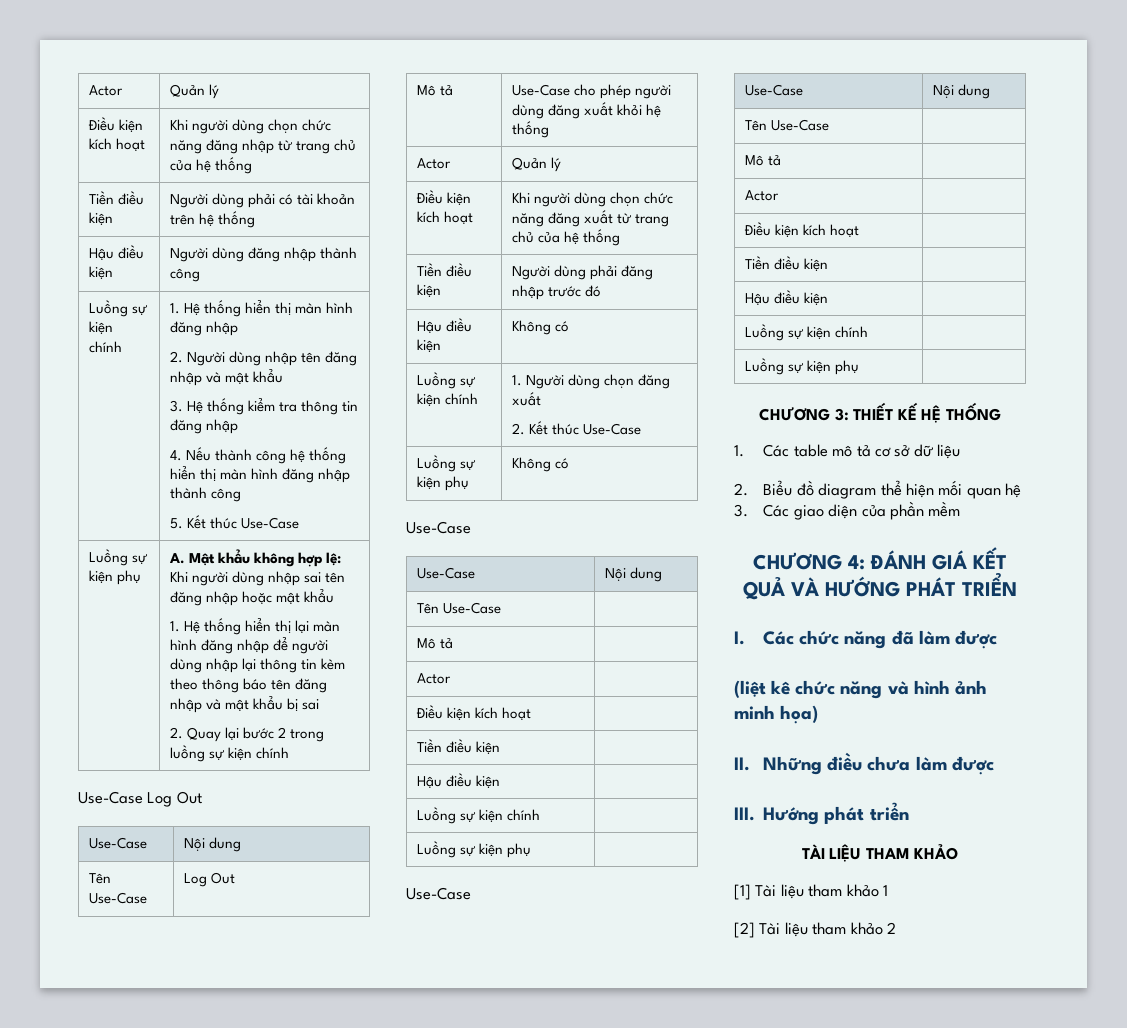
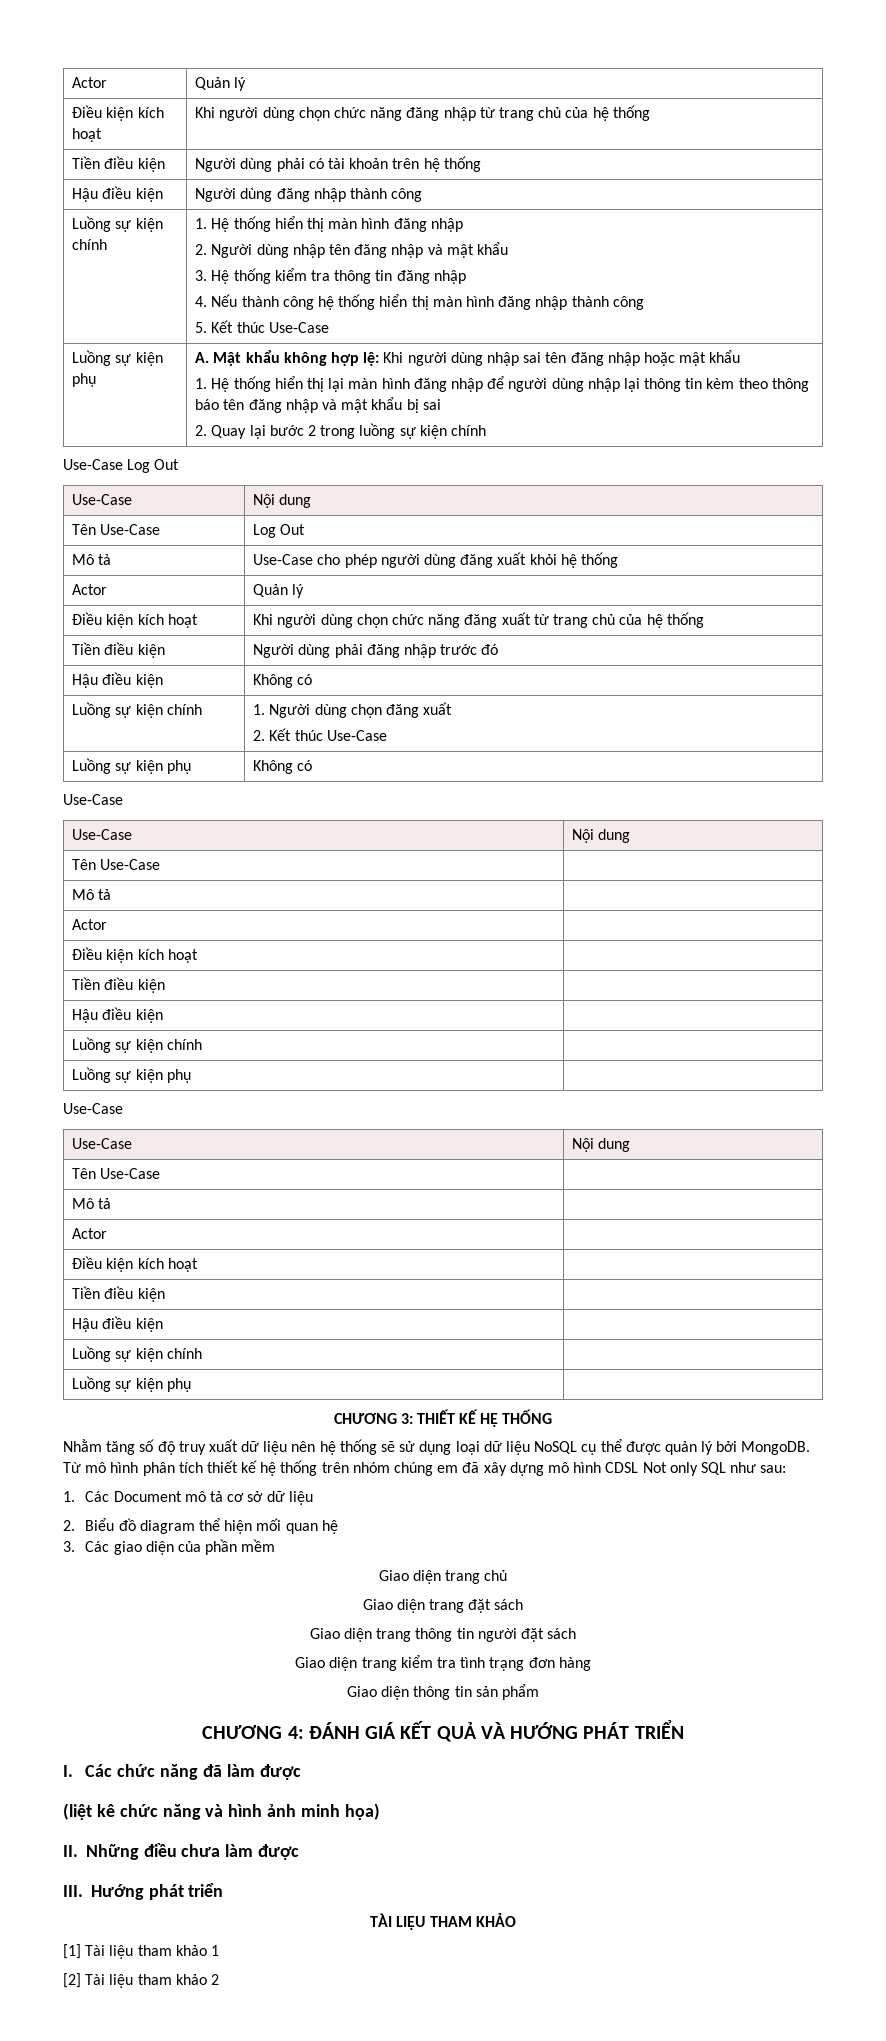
[734,444,828,457] // 1. Các table -> [63,1439,811,1455] [63,1460,787,1476] [63,1491,182,1502] // Nhằm tăng số độ truy xuất dữ liệu nên hệ thống sẽ sử dụng loại dữ liệu NoSQL cụ thể được quản lý bởi MongoDB. Từ mô hình phân tích thiết kế hệ thống trên nhóm chúng em đã xây dựng mô hình CDSL Not only SQL như sau: // 1. Các Document
(961, 509) none -> [378,1570,508,1584] [362,1599,524,1613] [309,1628,577,1642] [295,1655,591,1671] [347,1684,539,1700] // Giao diện trang chủ // Giao diện trang đặt sách // Giao diện trang thông tin người đặt sách // Giao diện trang kiểm tra tình trạng đơn hàng // Giao diện thông tin sản phẩm

